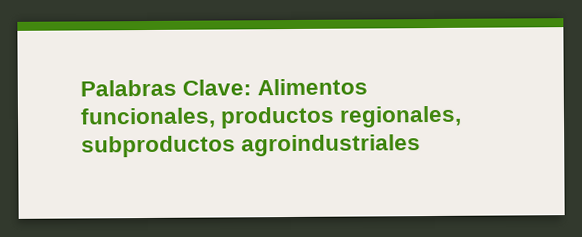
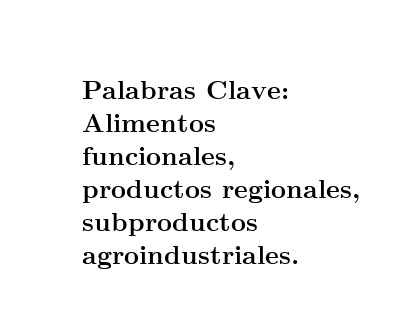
[241,134,422,157] agroindustriales -> [82,246,299,269] agroindustriales.

